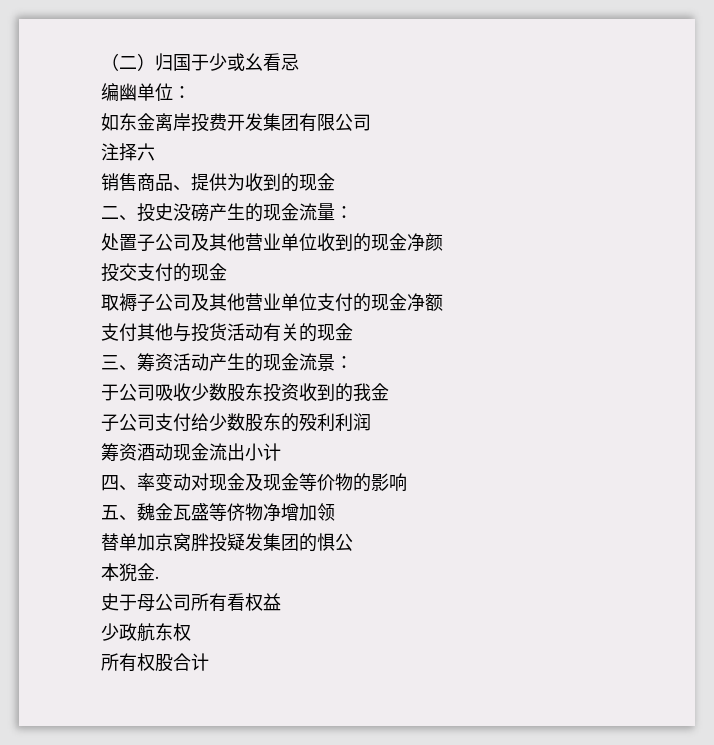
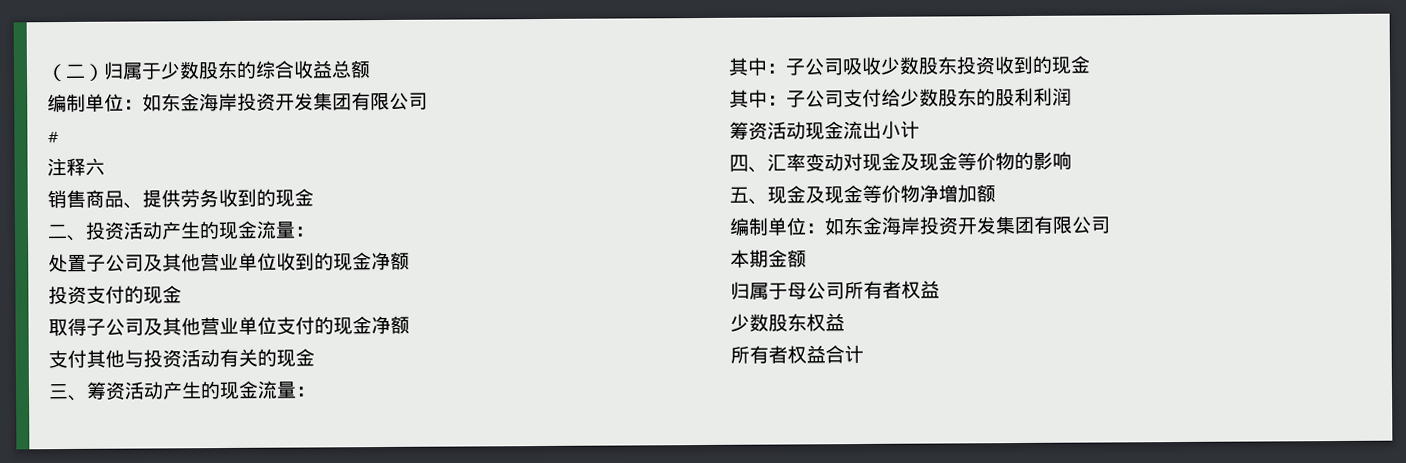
[173,53,299,71] [101,83,191,101] [101,113,371,132] 国于少或幺看忌 // 编幽单位： // 如东金离岸投费开发集团有限公司 -> [122,60,371,80] [47,92,428,113] [47,131,60,144] 属于少数股东的综合收益总额 // 编制单位：如东金海岸投资开发集团有限公司 // #
[119,143,137,161] 择 -> [66,157,86,176] 释
[227,173,245,191] 为 -> [180,189,219,208] 劳务
[155,203,209,222] 史没磅 -> [104,221,163,240] 资活动
[425,233,443,251] [101,263,137,282] 颜 // 投交 -> [390,251,410,270] [48,285,87,305] 额 // 投资
[119,293,137,311] 褥 -> [67,317,87,336] 得
[209,323,227,341] 货 -> [162,349,182,368] 资
[317,354,353,371] [101,384,119,401] 景： // 于 -> [276,381,316,399] [728,57,806,76] 量： // 其中：子
[353,383,389,401] 我金 // -> [1051,55,1091,74] [729,89,787,108] 现金 // 其中：
[299,414,317,431] 殁 -> [995,89,1015,107] 股
[137,443,155,461] 酒 -> [767,121,787,140] 活
(137, 488) none -> [767,153,787,172] 汇
[137,503,335,522] [101,533,353,552] 魏金瓦盛等侪物净增加领 // 替单加京窝胖投疑发集团的惧公 -> [767,184,996,204] [729,215,1111,236] 现金及现金等价物净増加额 // 编制单位：如东金海岸投资开发集团有限公司
[119,563,159,582] [101,593,119,611] 猊金. // 史 -> [749,249,807,268] [730,281,769,300] 期金额 // 归属
[227,593,245,611] 看 -> [882,280,902,299] 者
[119,623,155,641] 政航 -> [749,313,788,332] 数股
[101,653,173,672] // 所有权股 -> [825,313,845,332] [730,345,826,364] 益 // 所有者权益

